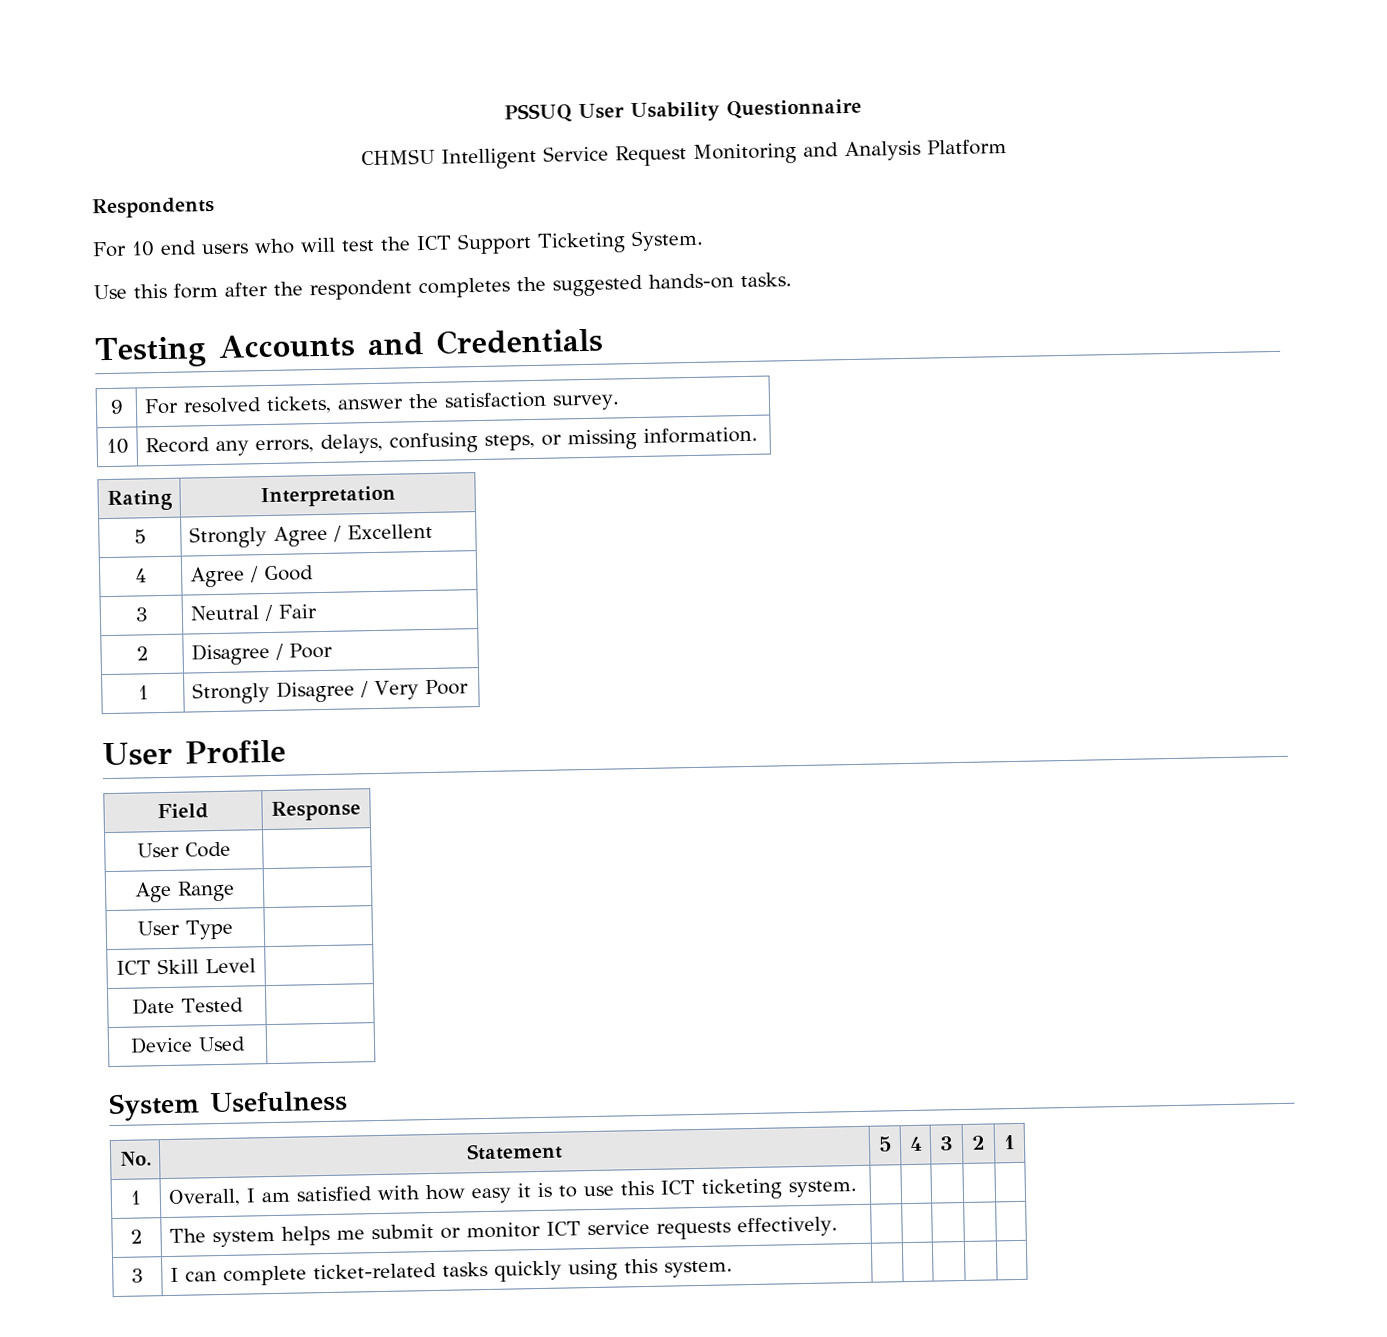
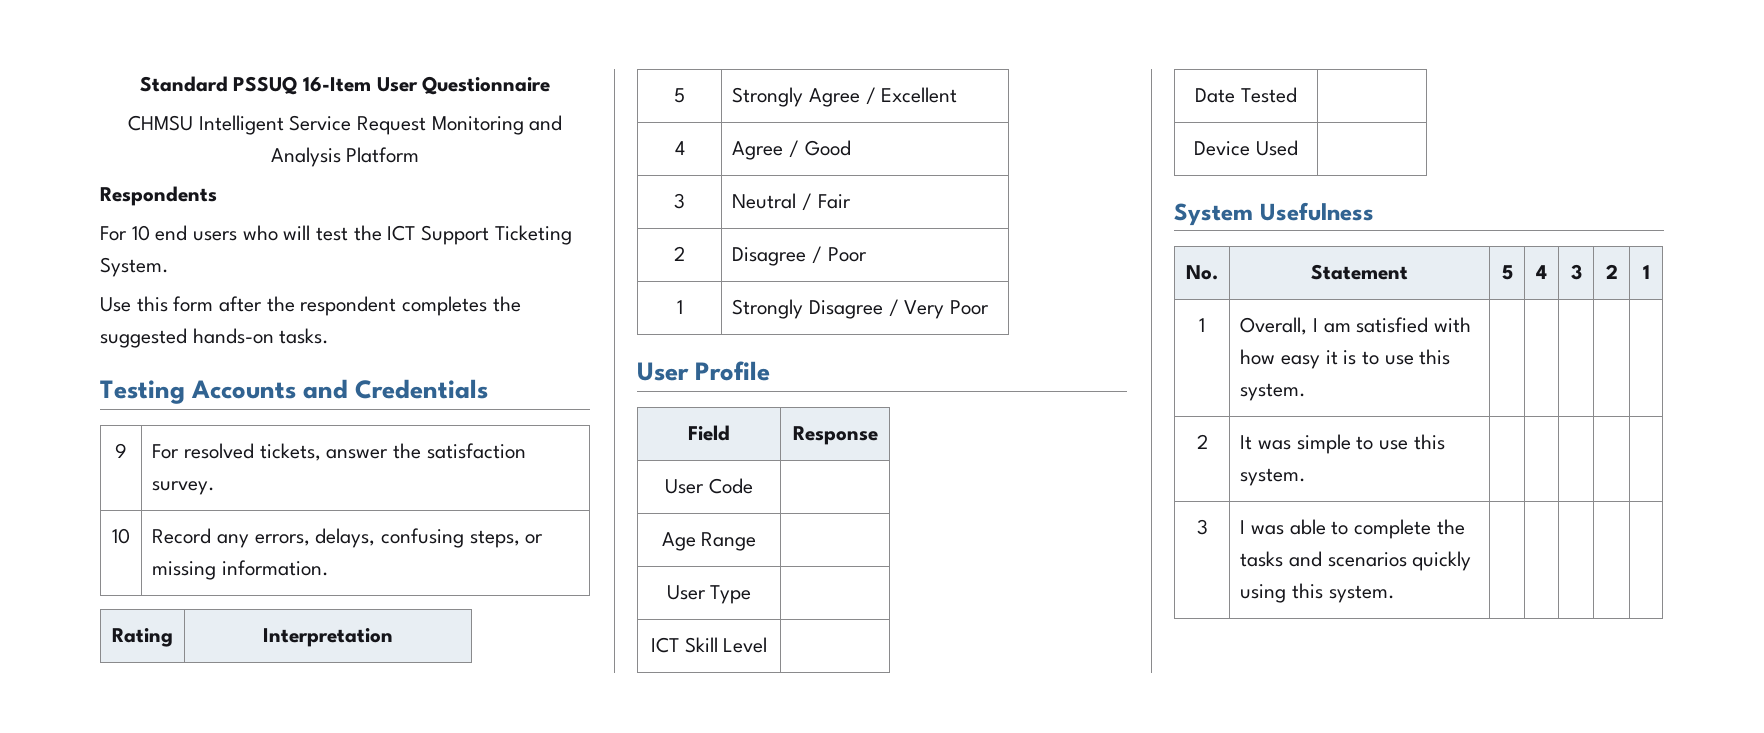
[504,101,720,124] PSSUQ User Usability -> [139,76,418,95] Standard PSSUQ 16-Item User
[659,1178,783,1200] ICT ticketing -> (1451, 357) none
[168,1216,838,1248] [131,1268,144,1283] [169,1261,488,1286] The system helps me submit or monitor ICT service requests effectively. | | | | | // 3 | I can complete ticket-related tasks -> [1240,434,1445,454] [1240,468,1307,486] [1196,519,1208,535] [1240,519,1465,539] [1240,551,1407,567] It was simple to use this system. | | | | | // 3 | I was able to complete the tasks and scenarios

